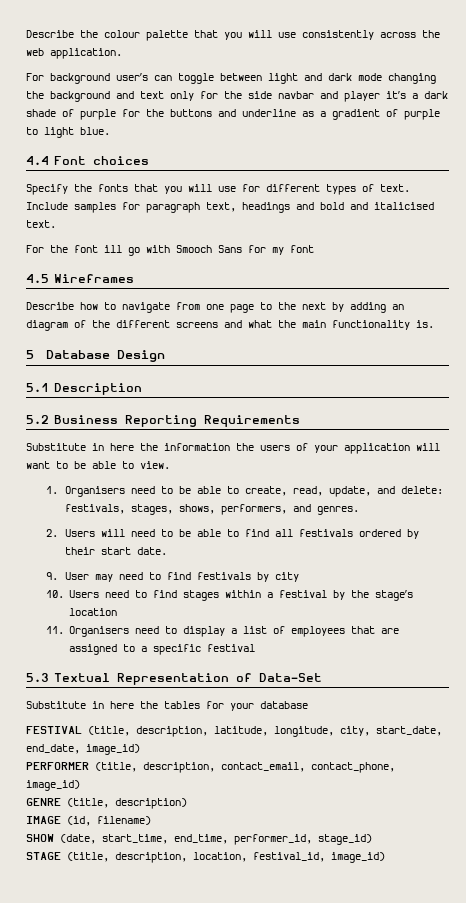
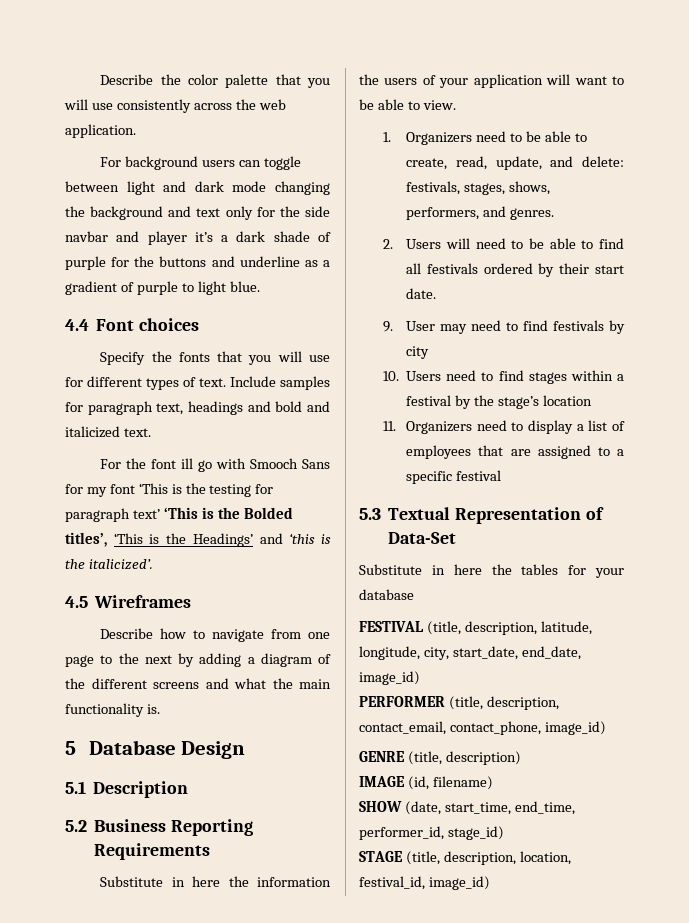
[104,30,140,38] colour -> [187,74,218,85] color
[116,73,148,81] user’s -> [202,160,236,167] users
[374,202,434,210] italicised -> [65,426,120,438] italicized
(314, 249) none -> [138,483,274,497] [65,507,293,522] [65,532,331,547] [65,559,153,570] ‘This is the testing for paragraph text’ ‘This is the Bolded titles’, ‘This is the Headings’ and ‘this is the italicized’.
[392,304,404,310] an -> [247,657,255,664] a
[65,486,126,497] Organisers -> [406,132,473,145] Organizers
[68,626,129,637] Organisers -> [406,421,473,434] Organizers

